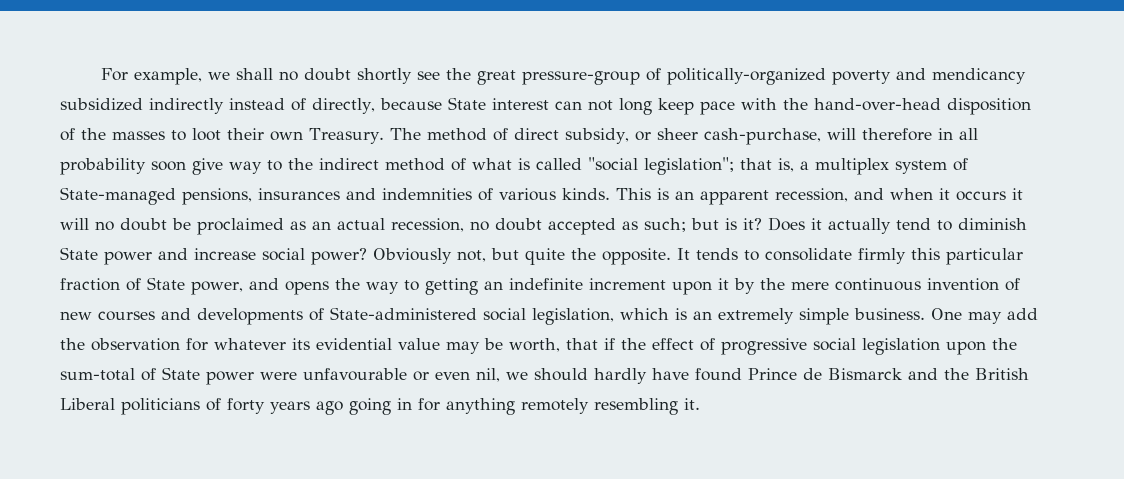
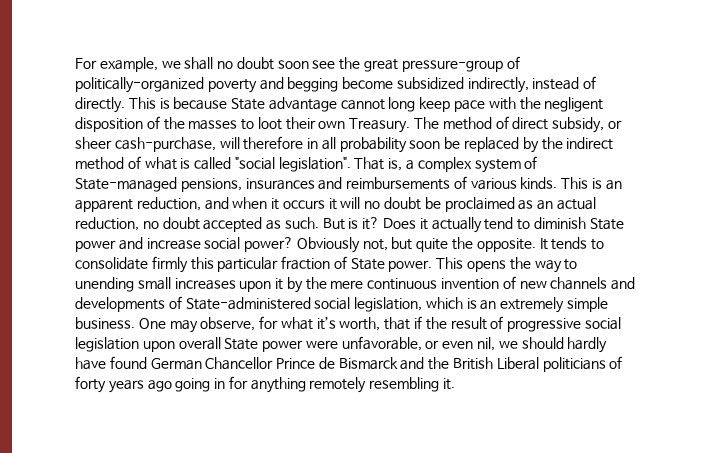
[356,68,412,84] shortly -> [277,60,309,69] soon
[931,68,1026,84] [60,97,613,114] mendicancy subsidized indirectly instead of directly, because State interest can not -> [287,76,597,93] [75,97,385,113] begging become subsidized indirectly, instead of directly. This is because State advantage cannot
[813,98,941,111] hand-over-head -> [544,97,604,112] negligent
[192,158,282,175] give way to -> [444,137,539,153] be replaced by
[644,157,772,175] legislation"; that -> [278,157,385,172] legislation". That
[815,158,889,175] multiplex -> [417,157,472,172] complex
[382,188,472,200] indemnities -> [346,177,451,190] reimbursements
[775,188,848,202] recession, -> [136,197,201,211] reduction,
[391,218,464,232] recession, -> [75,217,139,231] reduction,
[644,218,719,232] such; but -> [284,217,345,230] such. But
[191,278,279,295] power, and -> [388,257,464,272] power. This
[425,278,666,295] getting an indefinite increment -> [75,277,236,292] unending small increases
[98,311,155,321] courses -> [550,277,608,290] channels
[1007,308,1038,320] [60,338,503,354] add the observation for whatever its evidential value may be -> [200,316,336,331] observe, for what it’s
[652,338,694,350] effect -> [450,317,487,330] result
[992,338,1017,350] [60,368,156,381] the sum-total of -> [178,337,221,350] overall
[303,368,407,381] unfavourable -> [341,336,422,351] unfavorable,
(742, 374) none -> [150,357,274,370] German Chancellor

